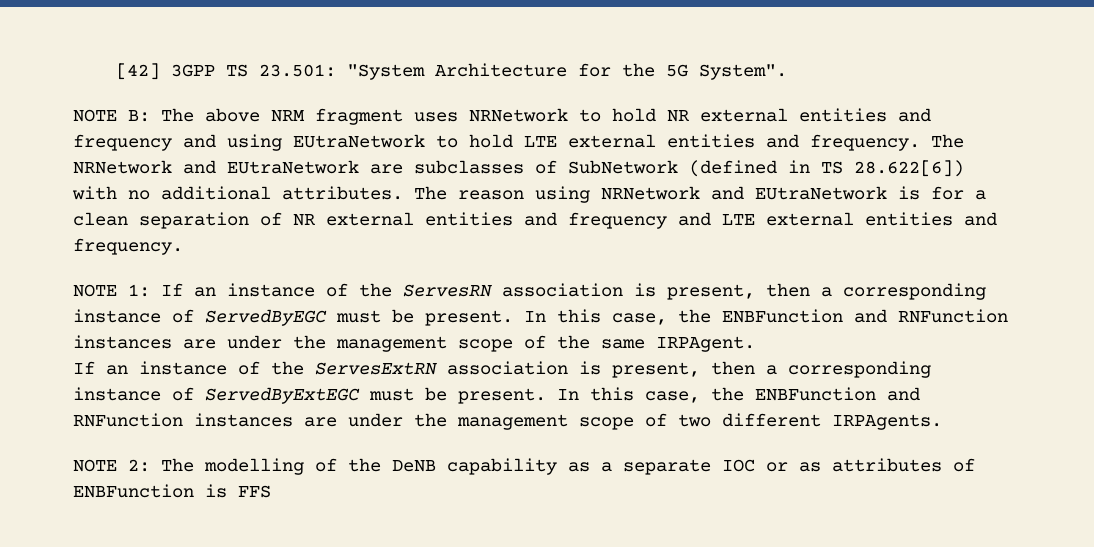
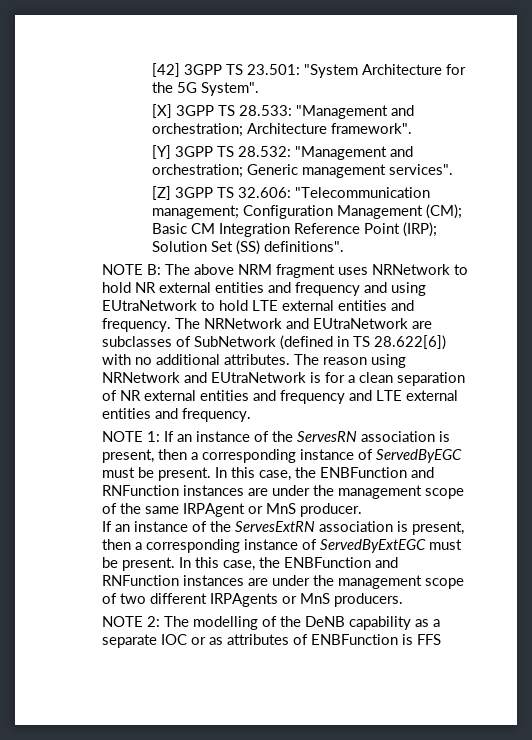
(787, 72) none -> [151,104,414,119] [151,123,412,137] [151,145,413,160] [151,164,453,178] [151,186,430,200] [151,204,462,219] [151,222,437,237] [151,240,344,255] // [X] 3GPP TS 28.533: "Management and orchestration; Architecture framework". // [Y] 3GPP TS 28.532: "Management and orchestration; Generic management services". // [Z] 3GPP TS 32.606: "Telecommunication management; Configuration Management (CM); Basic CM Integration Reference Point (IRP); Solution Set (SS) definitions".
[655,336,755,352] IRPAgent. -> [183,503,363,517] IRPAgent or MnS producer.
[831,414,942,430] IRPAgents. -> [210,593,404,607] IRPAgents or MnS producers.

